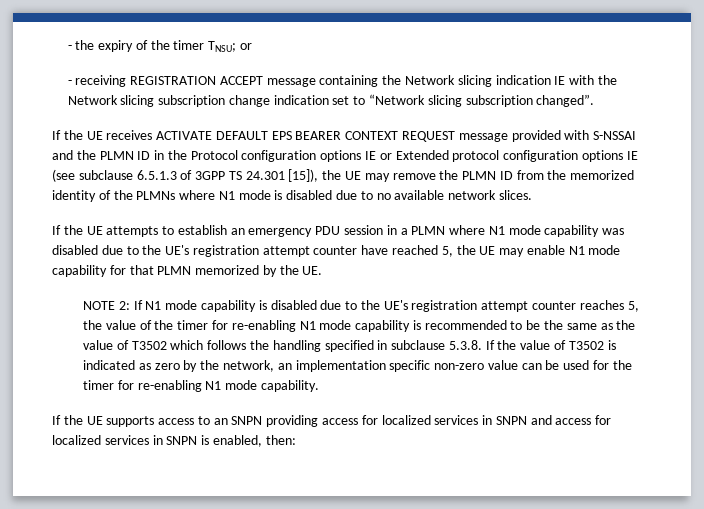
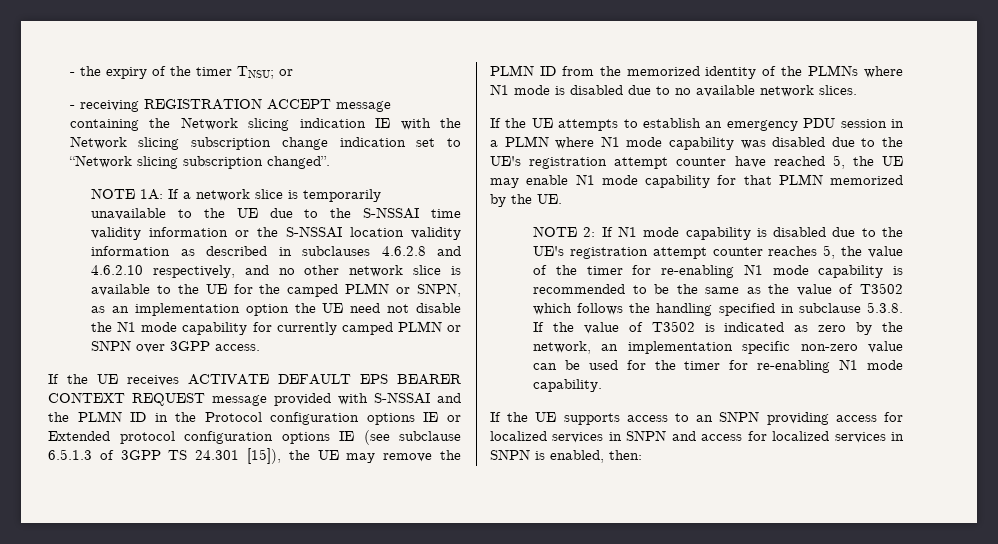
(595, 100) none -> [91,188,382,202] [91,207,461,220] [91,226,461,240] [91,246,461,256] [91,265,461,278] [91,283,461,297] [91,303,461,316] [91,321,461,335] [91,340,261,353] // NOTE 1A: If a network slice is temporarily unavailable to the UE due to the S-NSSAI time validity information or the S-NSSAI location validity information as described in subclauses 4.6.2.8 and 4.6.2.10 respectively, and no other network slice is available to the UE for the camped PLMN or SNPN, as an implementation option the UE need not disable the N1 mode capability for currently camped PLMN or SNPN over 3GPP access.

